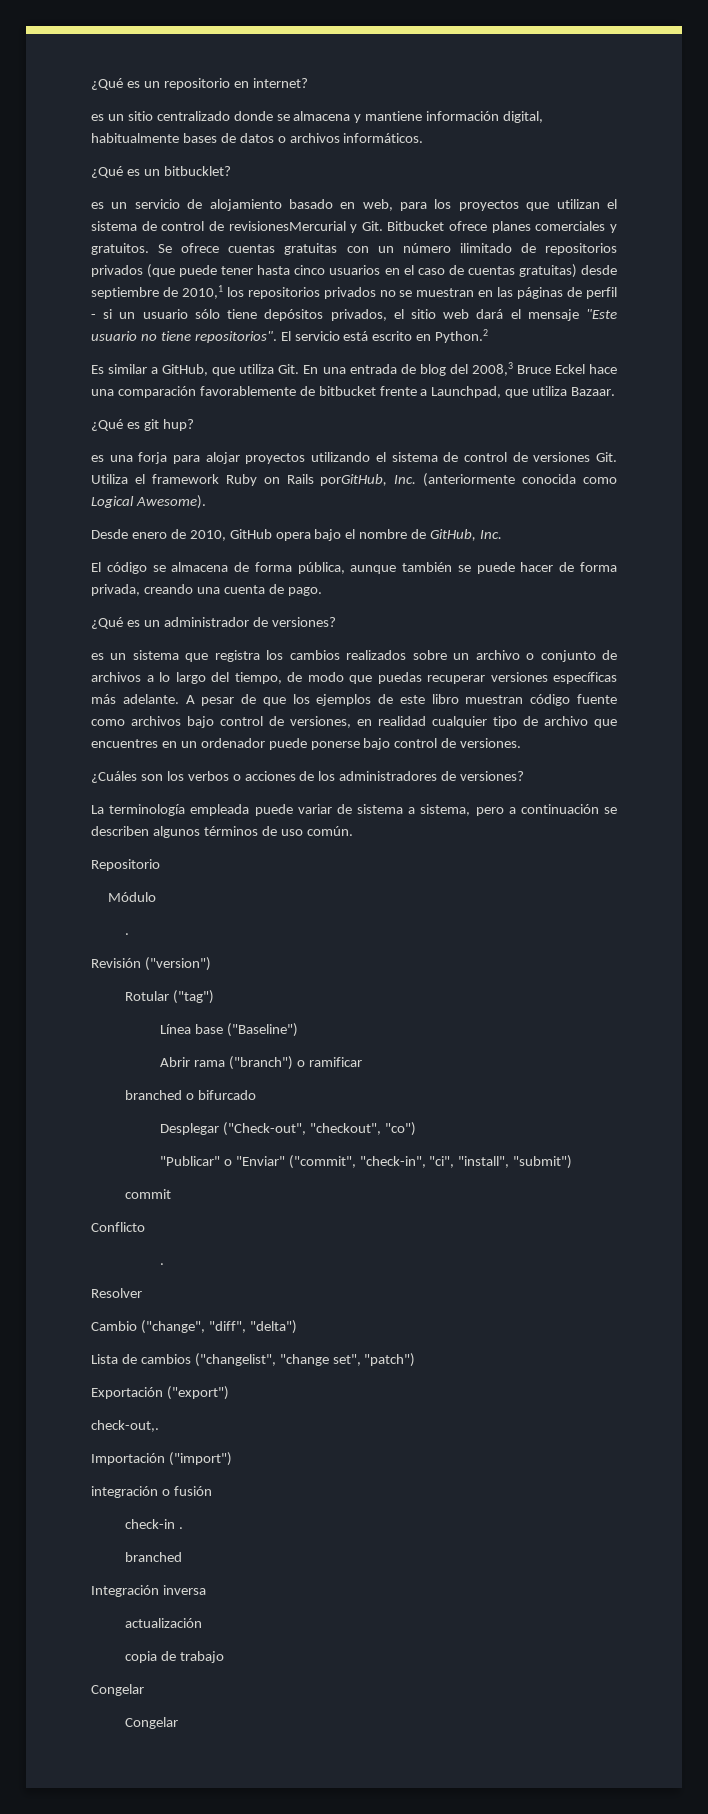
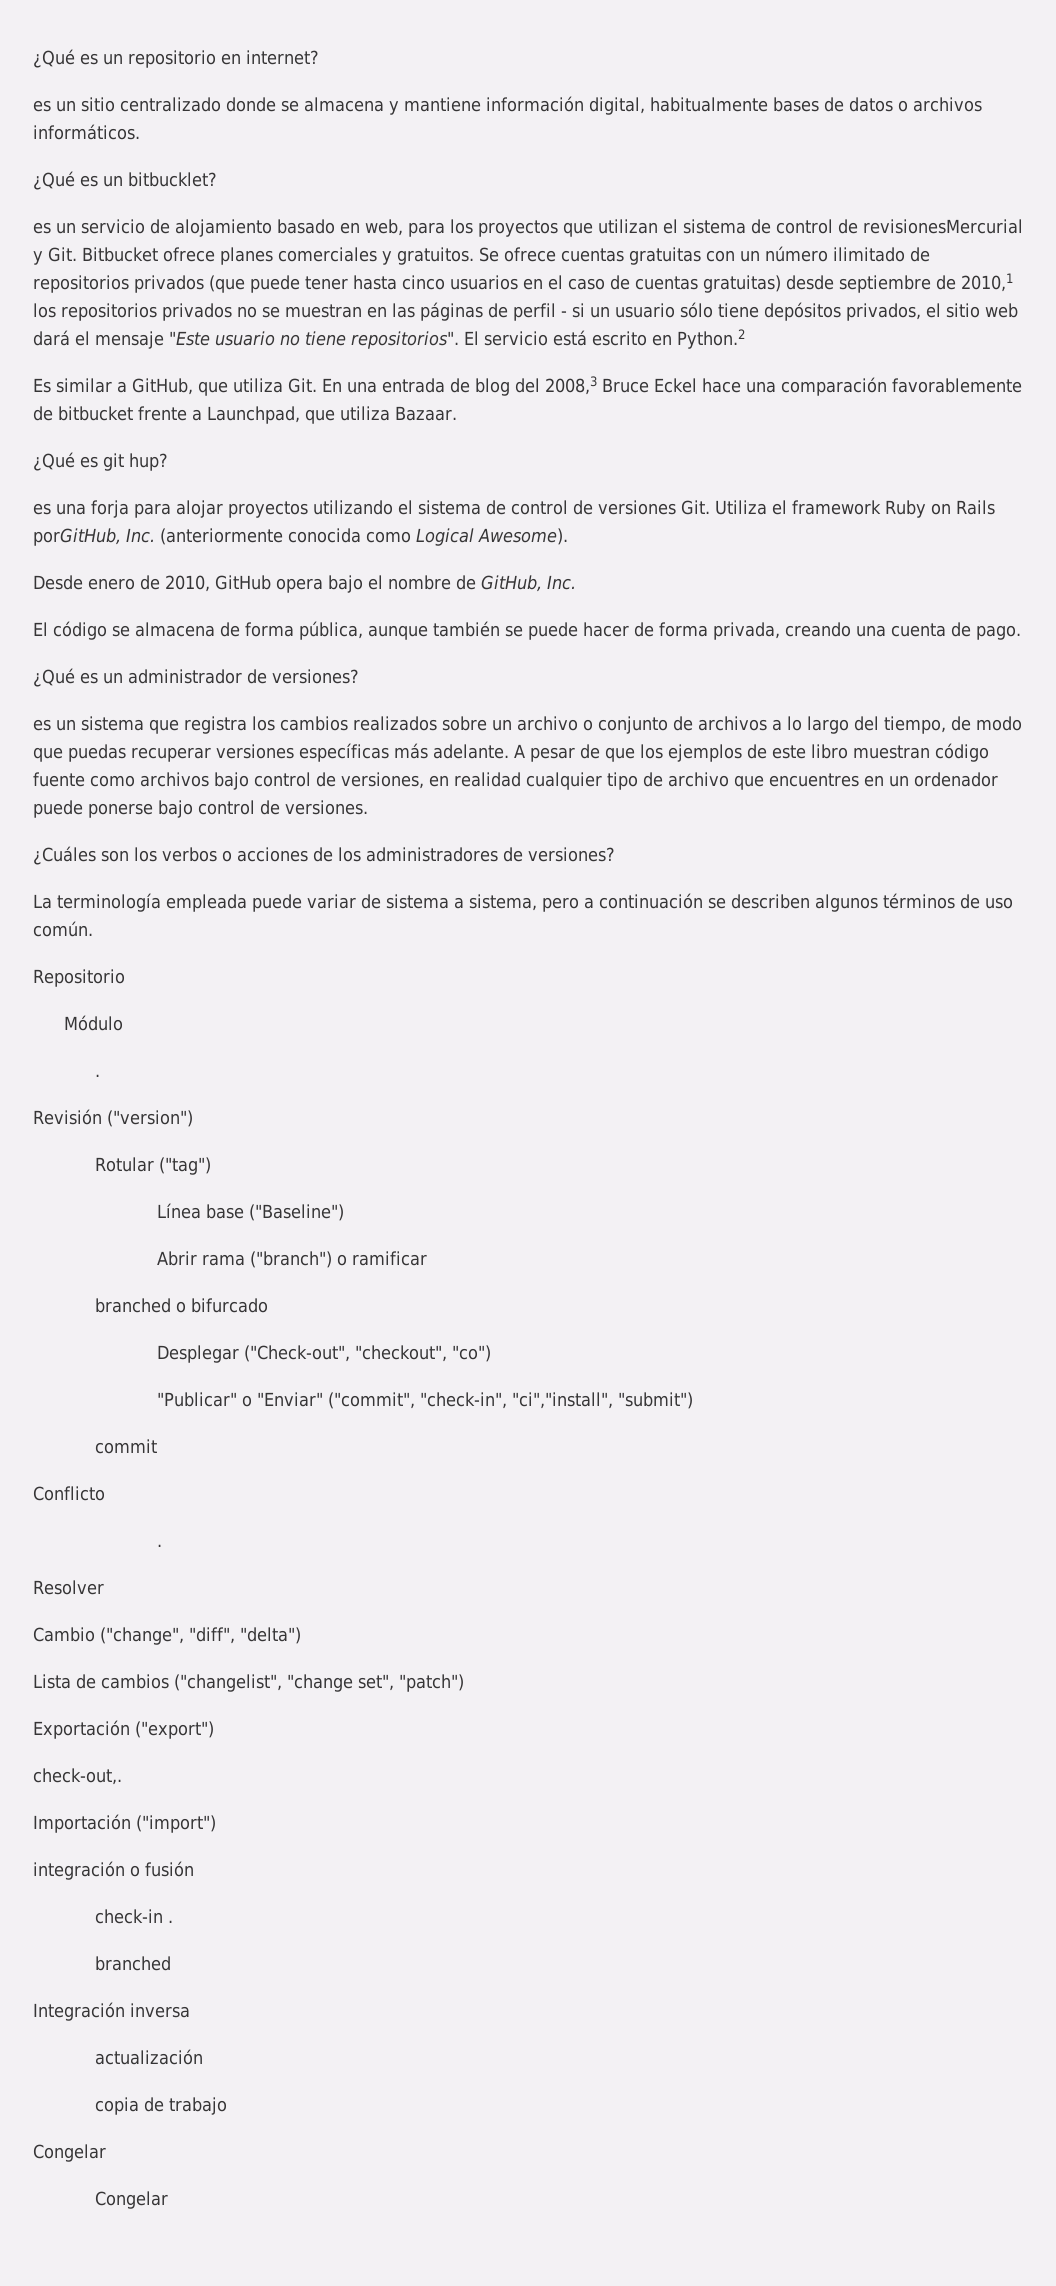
[429,1156,510,1168] "ci", "install", -> [512,1392,614,1409] "ci","install",

